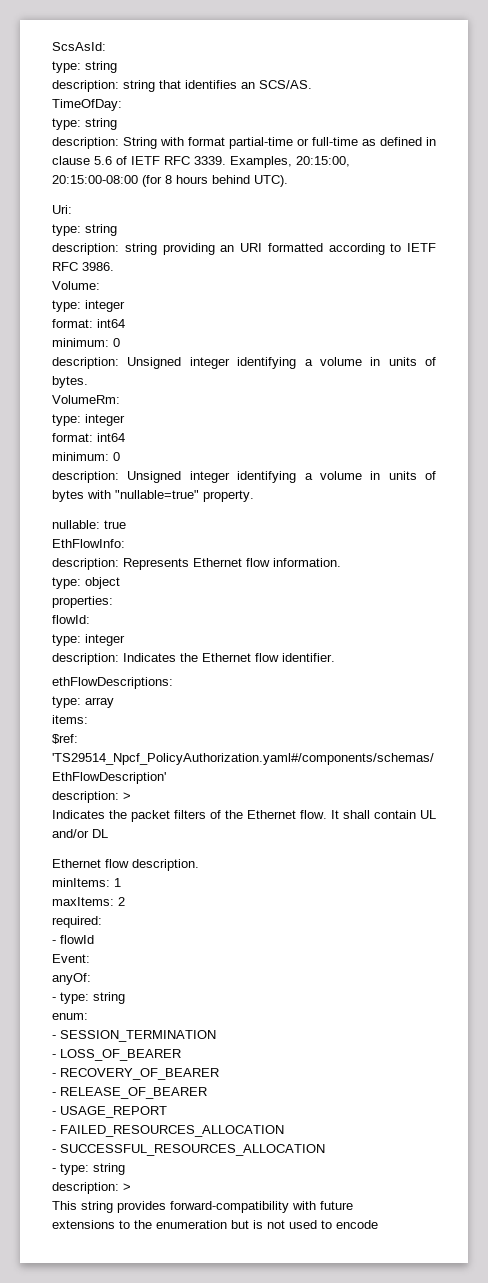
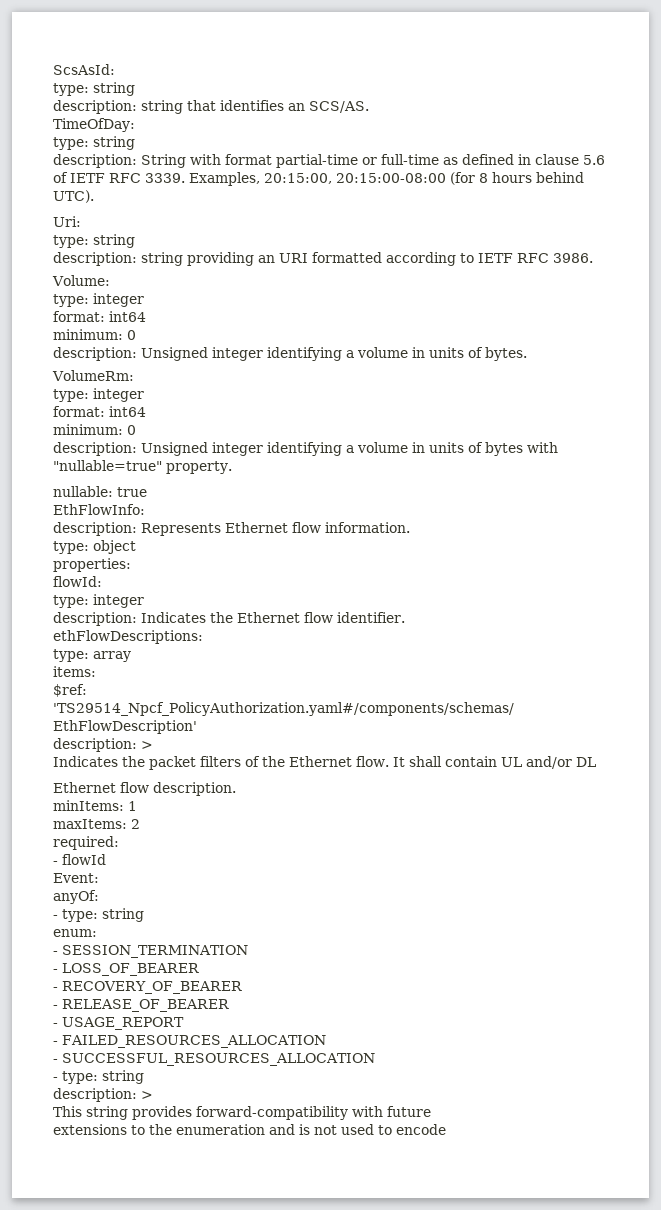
[231,1220,249,1229] but -> [269,1124,295,1135] and

